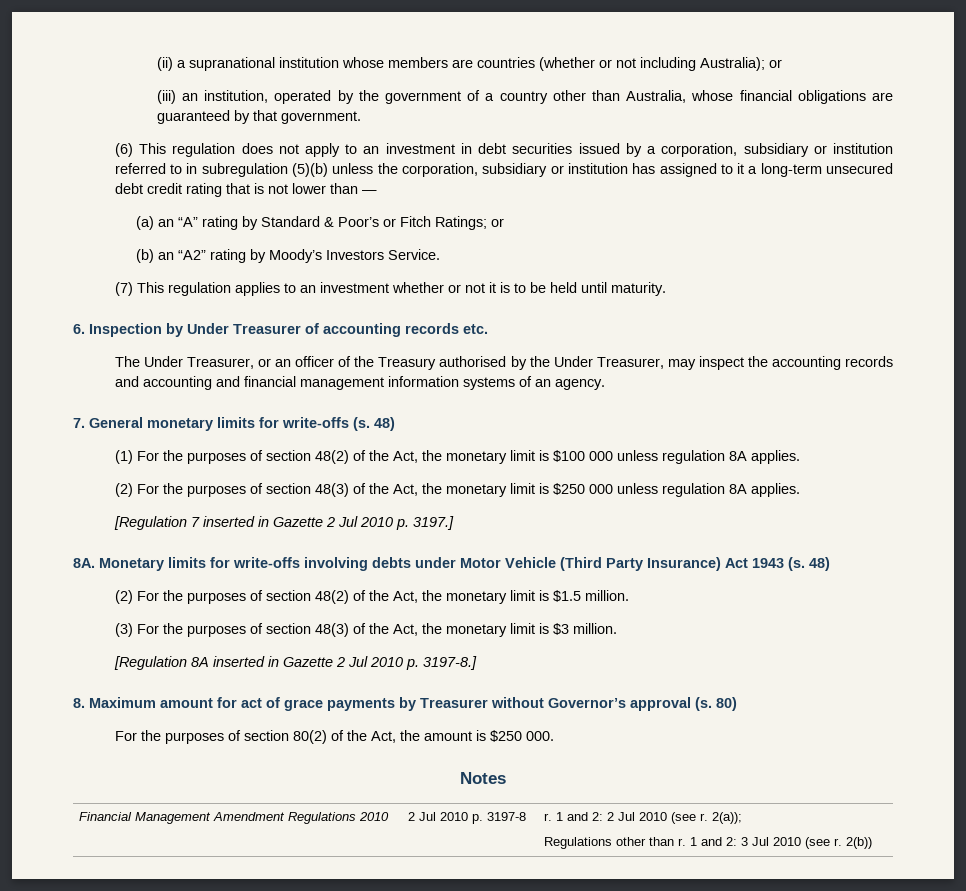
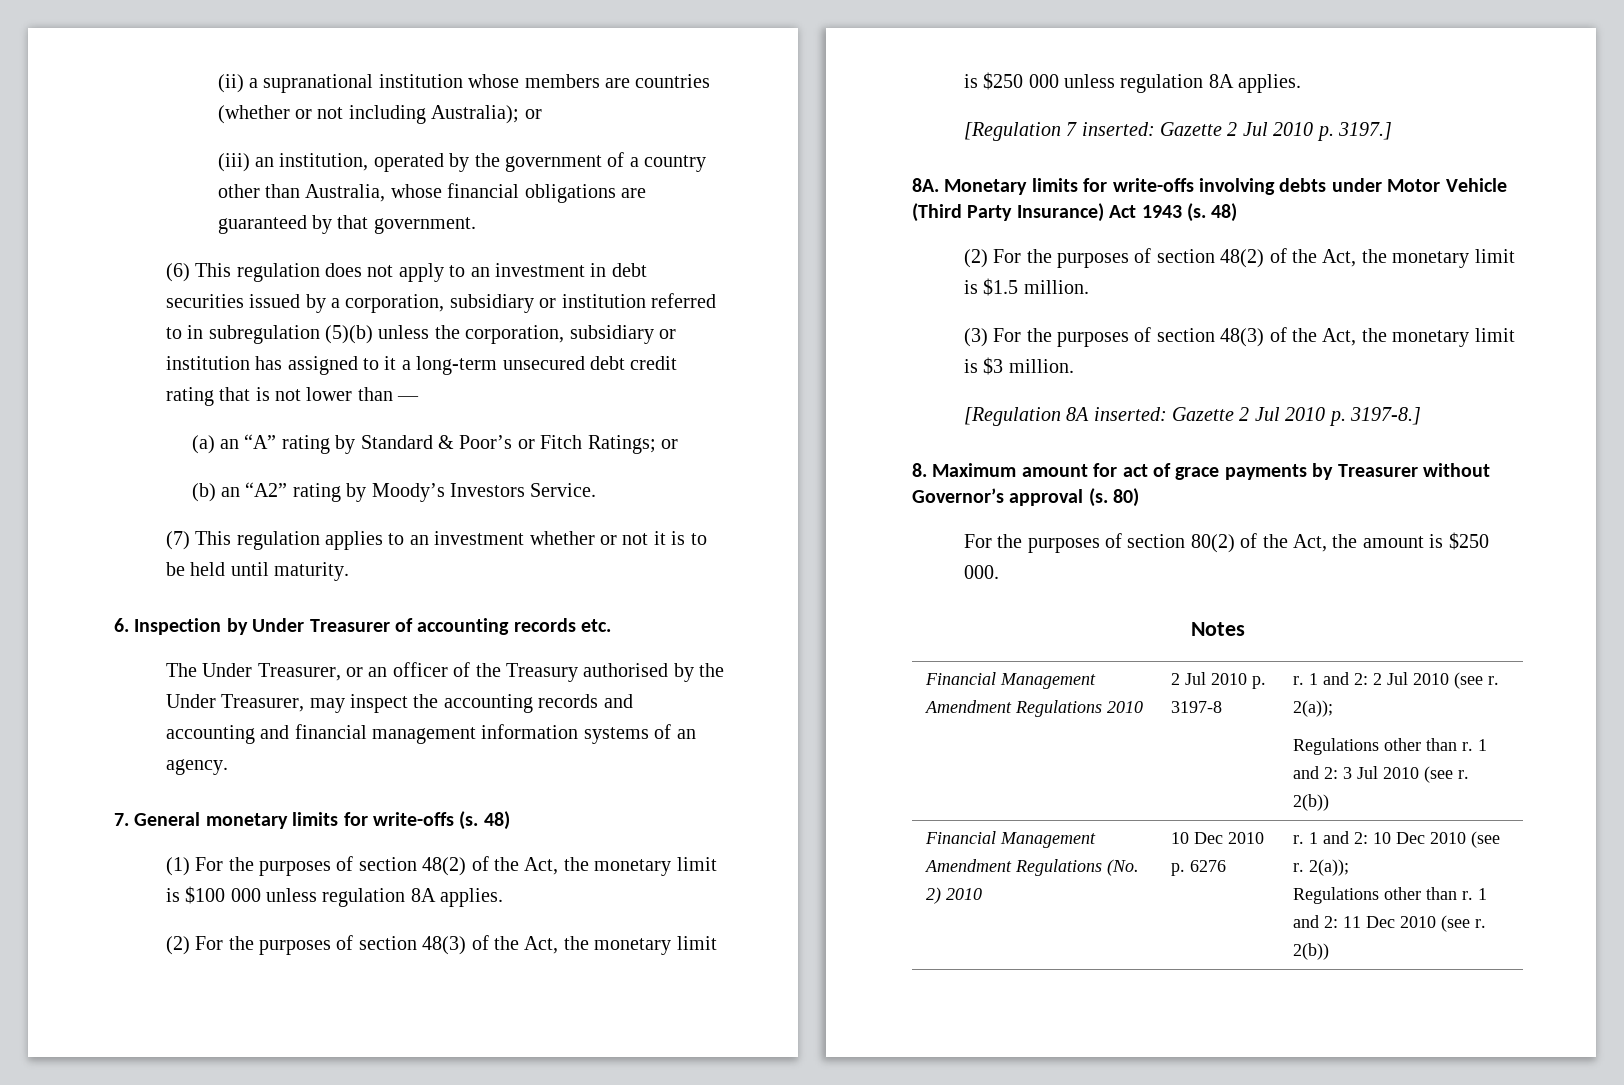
[202,516,269,527] inserted in -> [1081,122,1155,136] inserted:
[212,656,279,667] inserted in -> [1093,407,1167,421] inserted:
(873, 843) none -> [924,831,1096,848] [924,859,1139,876] [925,887,982,904] [1170,832,1264,844] [1170,860,1226,876] [1292,831,1500,848] [1292,859,1349,876] [1292,887,1487,904] [1292,915,1486,932] [1292,943,1329,960] // Financial Management Amendment Regulations (No. 2) 2010 | 10 Dec 2010 p. 6276 | r. 1 and 2: 10 Dec 2010 (see r. 2(a)); // Regulations other than r. 1 and 2: 11 Dec 2010 (see r. 2(b))

